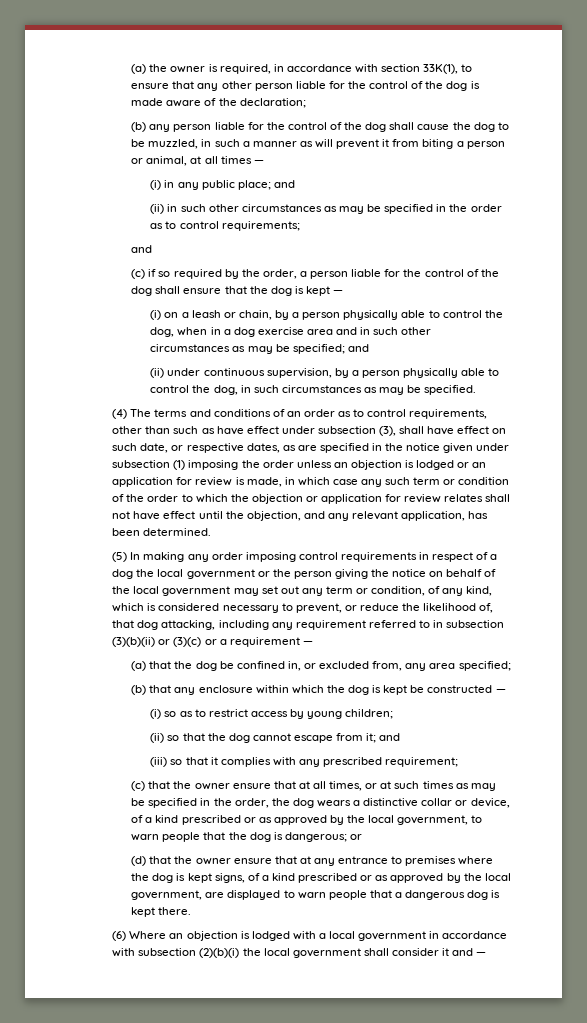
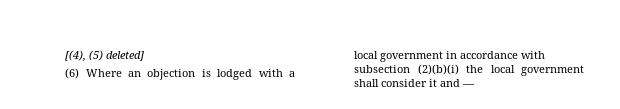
[131,64,473,74] [131,81,480,91] [131,98,306,108] [131,122,509,132] [131,139,505,149] [131,156,264,166] [150,180,295,190] [150,204,502,214] [150,221,300,231] [131,245,153,253] [131,269,499,279] [131,286,344,296] [150,310,503,320] [150,327,432,337] [150,344,369,354] [150,368,500,378] [150,385,477,395] [112,409,488,419] [112,426,507,436] [112,443,510,453] [112,460,487,470] [112,477,510,487] [112,494,511,504] [112,511,489,521] [112,528,212,536] [112,552,498,562] [112,569,497,579] [112,586,493,596] [112,603,494,613] [112,620,505,630] [112,637,313,647] [131,661,511,671] [131,685,506,695] [150,709,394,719] [150,733,401,743] [150,757,459,767] [131,781,496,791] [131,798,510,808] [131,815,483,825] [131,832,363,842] [131,856,494,866] [131,873,511,883] [131,890,501,900] [131,907,192,917] (a) the owner is required, in accordance with section 33K(1), to ensure that any other person liable for the control of the dog is made aware of the declaration; // (b) any person liable for the control of the dog shall cause the dog to be muzzled, in such a manner as will prevent it from biting a person or animal, at all times — // (i) in any public place; and // (ii) in such other circumstances as may be specified in the order as to control requirements; // and // (c) if so required by the order, a person liable for the control of the dog shall ensure that the dog is kept — // (i) on a leash or chain, by a person physically able to control the dog, when in a dog exercise area and in such other circumstances as may be specified; and // (ii) under continuous supervision, by a person physically able to control the dog, in such circumstances as may be specified. // (4) The terms and conditions of an order as to control requirements, other than such as have effect under subsection (3), shall have effect on such date, or respective dates, as are specified in the notice given under subsection (1) imposing the order unless an objection is lodged or an application for review is made, in which case any such term or condition of the order to which the objection or application for review relates shall not have effect until the objection, and any relevant application, has been determined. // (5) In making any order imposing control requirements in respect of a dog the local government or the person giving the notice on behalf of the local government may set out any term or condition, of any kind, which is considered necessary to prevent, or reduce the likelihood of, that dog attacking, including any requirement referred to in subsection (3)(b)(ii) or (3)(c) or a requirement — // (a) that the dog be confined in, or excluded from, any area specified; // (b) that any enclosure within which the dog is kept be constructed — // (i) so as to restrict access by young children; // (ii) so that the dog cannot escape from it; and // (iii) so that it complies with any prescribed requirement; // (c) that the owner ensure that at all times, or at such times as may be specified in the order, the dog wears a distinctive collar or device, of a kind prescribed or as approved by the local government, to warn people that the dog is dangerous; or // (d) that the owner ensure that at any entrance to premises where the dog is kept signs, of a kind prescribed or as approved by the local government, are displayed to warn people that a dangerous dog is kept there. -> [65,50,145,62] [(4), (5) deleted]

